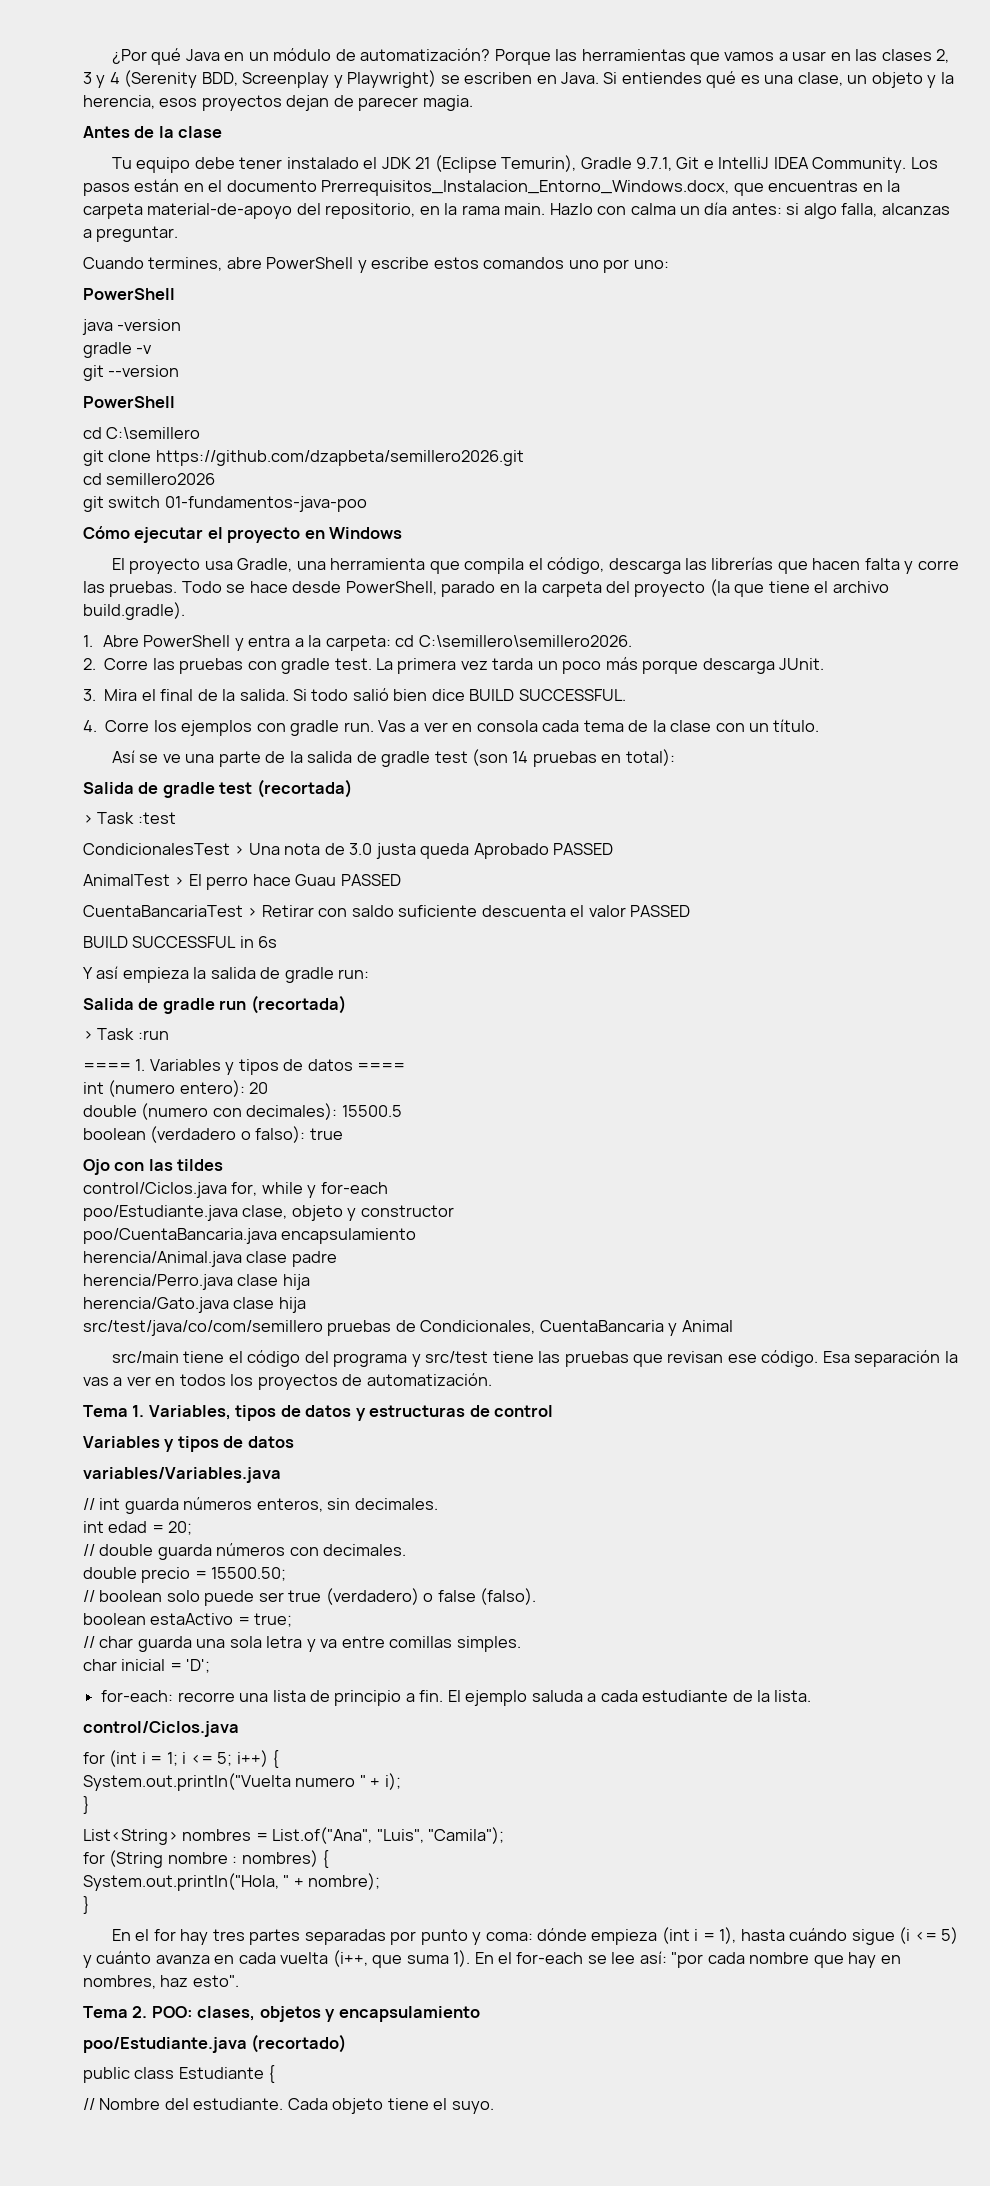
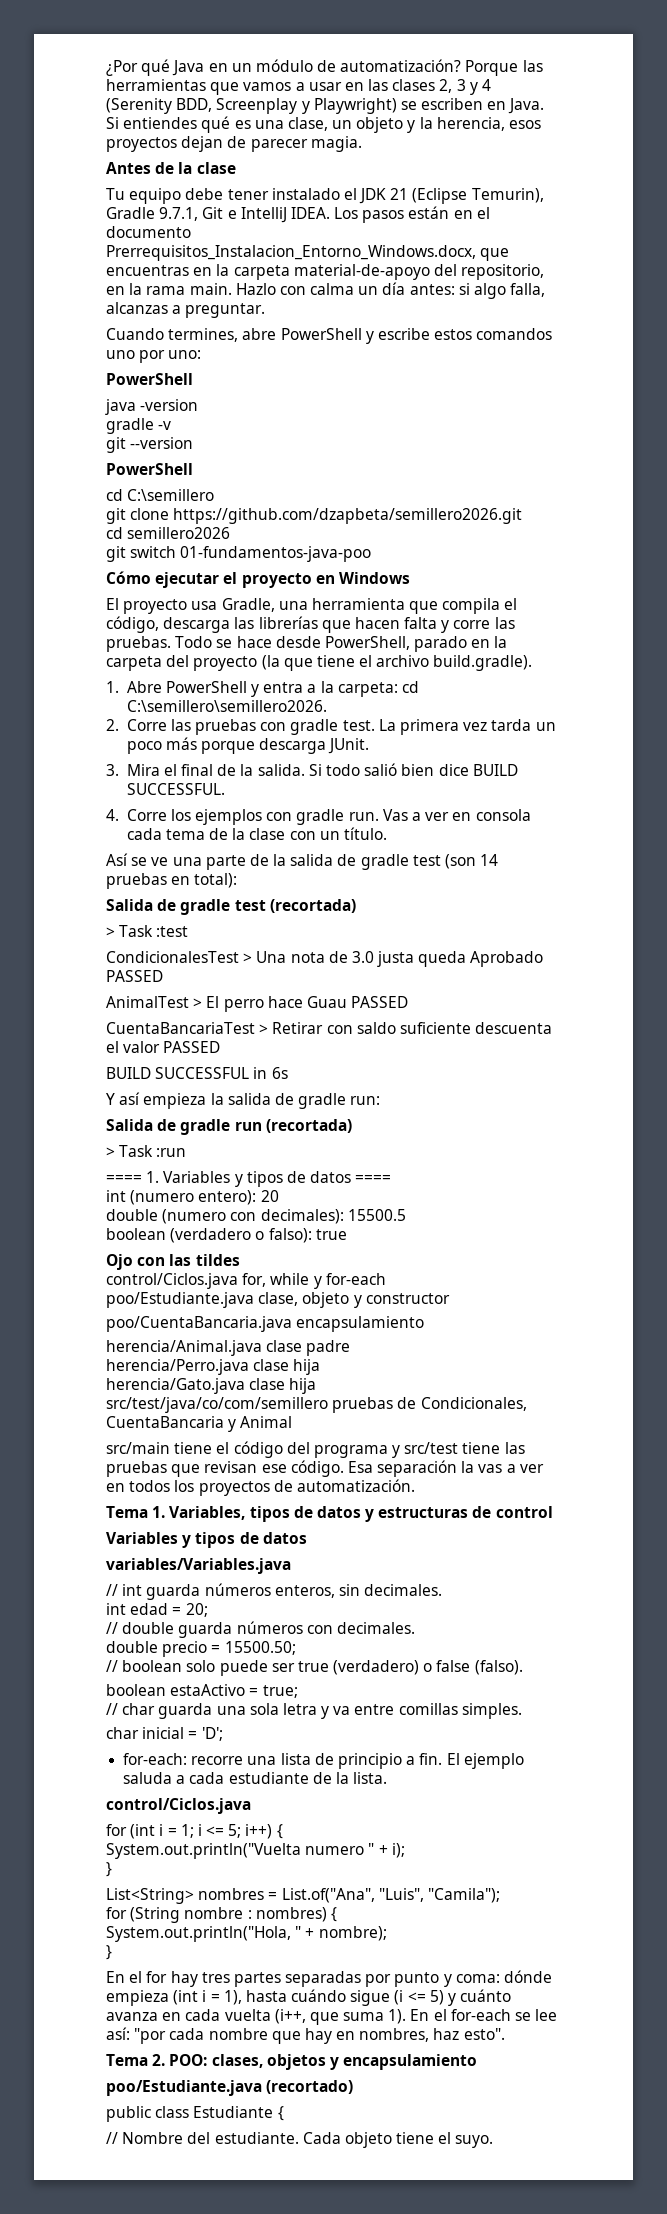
[773,157,907,173] IDEA Community. -> [290,207,330,219] IDEA.

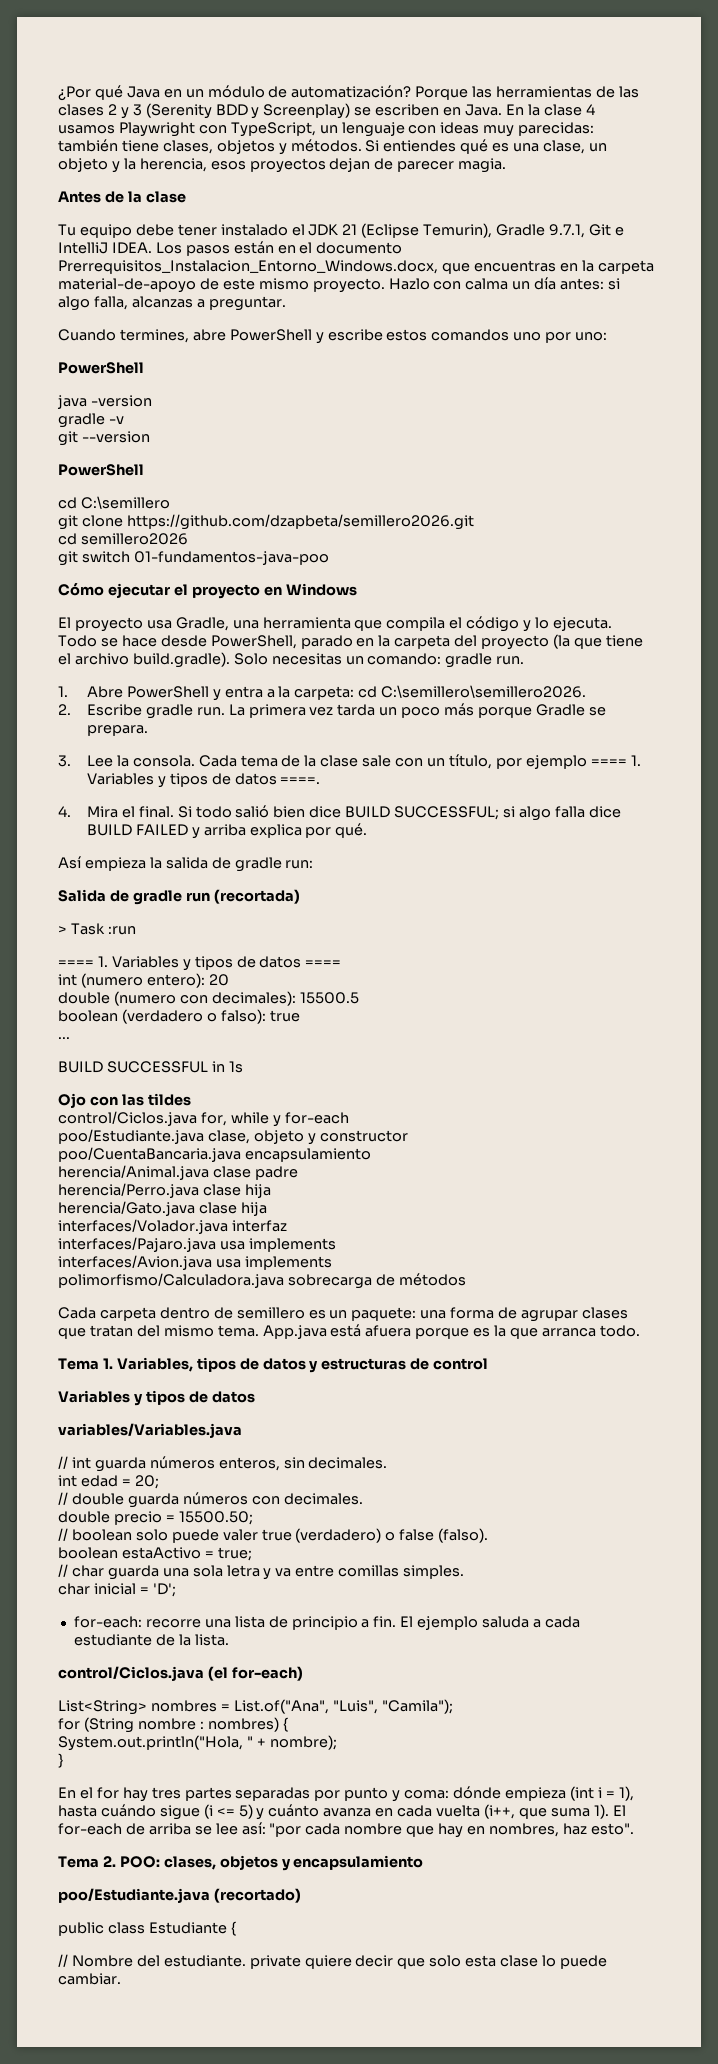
[210,79,492,95] [106,98,545,114] que vamos a usar en las clases 2, 3 y 4 (Serenity BDD, Screenplay y Playwright) se escriben en Java. -> [596,86,639,98] [58,103,595,119] [58,122,595,137] [58,139,362,155] de las clases 2 y 3 (Serenity BDD y Screenplay) se escriben en Java. En la clase 4 usamos Playwright con TypeScript, un lenguaje con ideas muy parecidas: también tiene clases, objetos y métodos.
[433,264,545,280] [106,283,232,295] del repositorio, en la rama main. -> [199,278,385,293] de este mismo proyecto.
[106,616,515,633] [106,636,171,652] código, descarga las librerías que hacen falta y corre las pruebas. -> [466,616,612,632] código y lo ejecuta.
(533, 663) none -> [233,653,525,668] Solo necesitas un comando: gradle run.
[126,719,375,735] Corre las pruebas con gradle test. -> [86,704,225,719] Escribe gradle run.
[259,738,370,754] [106,764,305,776] descarga JUnit. // 3. Mira el final de la salida. -> [535,704,606,716] [86,725,148,736] [58,754,641,769] [86,773,321,788] [58,806,174,818] Gradle se prepara. // 3. Lee la consola. Cada tema de la clase sale con un título, por ejemplo ==== 1. Variables y tipos de datos ====. // 4. Mira el final.
[126,783,225,795] [106,809,531,825] [126,827,388,840] [106,853,499,870] [106,873,238,889] [106,899,356,915] [106,925,189,937] [106,951,544,967] [106,970,163,982] [106,996,409,1012] [106,1022,553,1034] [106,1041,221,1053] [106,1067,288,1079] [106,1092,141,1105] SUCCESSFUL. // 4. Corre los ejemplos con gradle run. Vas a ver en consola cada tema de la clase con un título. // Así se ve una parte de la salida de gradle test (son 14 pruebas en total): // Salida de gradle test (recortada) // > Task :test // CondicionalesTest > Una nota de 3.0 justa queda Aprobado PASSED // AnimalTest > El perro hace Guau PASSED // CuentaBancariaTest > Retirar con saldo suficiente descuenta el valor PASSED // BUILD SUCCESSFUL in 6s // Y así -> [394,806,621,821] [86,823,368,839] [58,856,81,869] SUCCESSFUL; si algo falla dice BUILD FAILED y arriba explica por qué. // Así
(347, 1234) none -> [58,1037,70,1039] [58,1061,243,1073] // ... // BUILD SUCCESSFUL in 1s
[106,1397,527,1413] [106,1416,293,1432] [106,1441,525,1458] [106,1460,544,1477] [106,1479,415,1496] src/test/java/co/com/semillero pruebas de Condicionales, CuentaBancaria y Animal // src/main tiene el código del programa y src/test tiene las pruebas que revisan ese código. Esa separación la vas a ver en todos los proyectos de automatización. -> [58,1219,287,1234] [58,1237,336,1252] [58,1255,332,1270] [58,1273,466,1289] [58,1307,628,1322] [58,1324,640,1339] interfaces/Volador.java interfaz // interfaces/Pajaro.java usa implements // interfaces/Avion.java usa implements // polimorfismo/Calculadora.java sobrecarga de métodos // Cada carpeta dentro de semillero es un paquete: una forma de agrupar clases que tratan del mismo tema. App.java está afuera porque es la que arranca todo.
[271,1663,295,1672] ser -> [222,1529,258,1541] valer
[106,1824,283,1839] [106,1843,405,1859] [106,1862,112,1877] // for (int i = 1; i <= 5; i++) { // System.out.println("Vuelta numero " + i); // } -> [207,1666,303,1681] (el for-each)
[410,2009,511,2021] En el for-each -> [612,1805,626,1816] [58,1823,191,1835] El for-each de arriba
[302,2132,494,2148] Cada objeto tiene el suyo. -> [249,1955,607,1969] [58,1973,121,1985] private quiere decir que solo esta clase lo puede cambiar.

